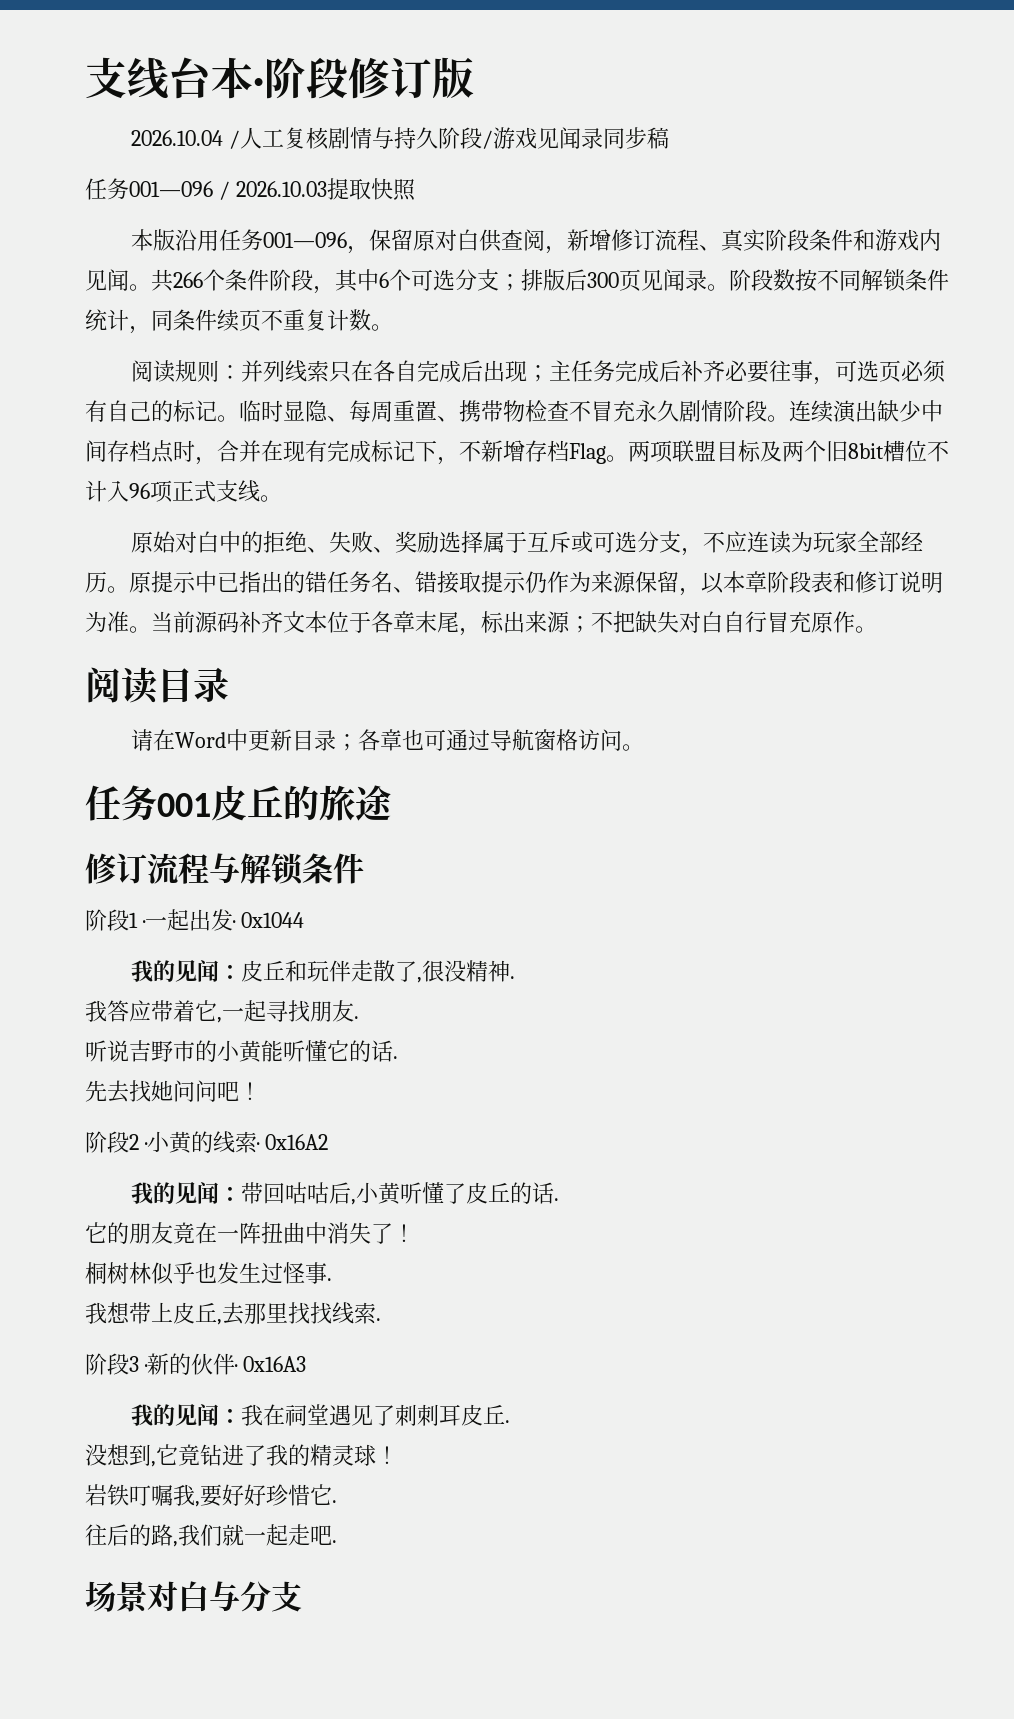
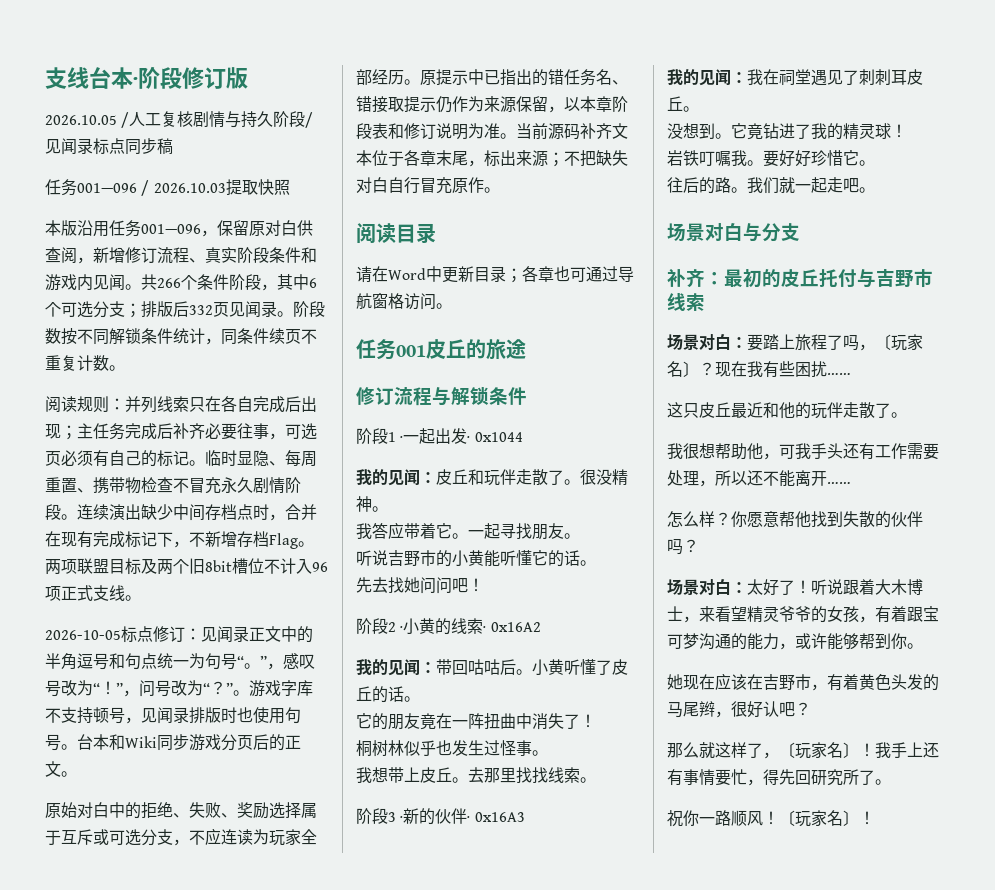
[130,130,223,146] 2026.10.04 -> [45,115,117,125] 2026.10.05
[492,127,603,149] 游戏见闻录 -> [45,138,125,155] 见闻录标点
[587,272,619,288] 300 -> [189,305,213,315] 332
(282, 498) none -> [45,626,313,643] [45,653,315,670] [45,680,313,697] [45,707,301,724] [45,734,301,751] [45,761,77,777] // 2026-10-05标点修订：见闻录正文中的半角逗号和句点统一为句号“。”，感叹号改为“！”，问号改为“？”。游戏字库不支持顿号，见闻录排版时也使用句号。台本和Wiki同步游戏分页后的正文。
[416,977,422,983] , -> [564,479,580,485] 。
[509,976,515,979] . -> [372,506,388,512] 。
[217,1017,222,1023] , -> [452,533,468,539] 。
[354,1016,359,1019] . -> [564,533,580,539] 。
[393,1056,398,1059] . -> [580,560,596,566] 。
[350,1199,356,1205] , -> [516,669,532,675] 。
[553,1198,559,1201] . -> [404,696,420,702] 。
[327,1278,332,1281] . -> [532,750,548,756] 。
[217,1319,222,1325] , -> [452,777,468,783] 。
[376,1318,381,1321] . -> [580,777,596,783] 。
[504,1420,510,1423] . -> [683,106,699,112] 。
[151,1461,156,1467] , -> [715,133,731,139] 。
[195,1501,200,1507] , -> [747,160,763,166] 。
[332,1500,337,1503] . -> [859,160,875,166] 。
[173,1541,178,1547] , -> [731,187,747,193] 。
[332,1540,337,1543] . -> [859,187,875,193] 。
(302, 1596) none -> [667,269,933,288] [667,293,705,311] [667,334,923,351] [667,361,851,378] [667,402,907,419] [667,443,939,460] [667,470,851,487] [667,511,923,528] [667,538,699,555] [667,579,923,596] [667,606,939,623] [667,633,923,650] [667,673,939,691] [667,701,811,718] [667,742,939,759] [667,769,891,786] [667,810,875,827] // 补齐：最初的皮丘托付与吉野市线索 // 场景对白：要踏上旅程了吗，〔玩家名〕？现在我有些困扰…… // 这只皮丘最近和他的玩伴走散了。 // 我很想帮助他，可我手头还有工作需要处理，所以还不能离开…… // 怎么样？你愿意帮他找到失散的伙伴吗？ // 场景对白：太好了！听说跟着大木博士，来看望精灵爷爷的女孩，有着跟宝可梦沟通的能力，或许能够帮到你。 // 她现在应该在吉野市，有着黄色头发的马尾辫，很好认吧？ // 那么就这样了，〔玩家名〕！我手上还有事情要忙，得先回研究所了。 // 祝你一路顺风！〔玩家名〕！

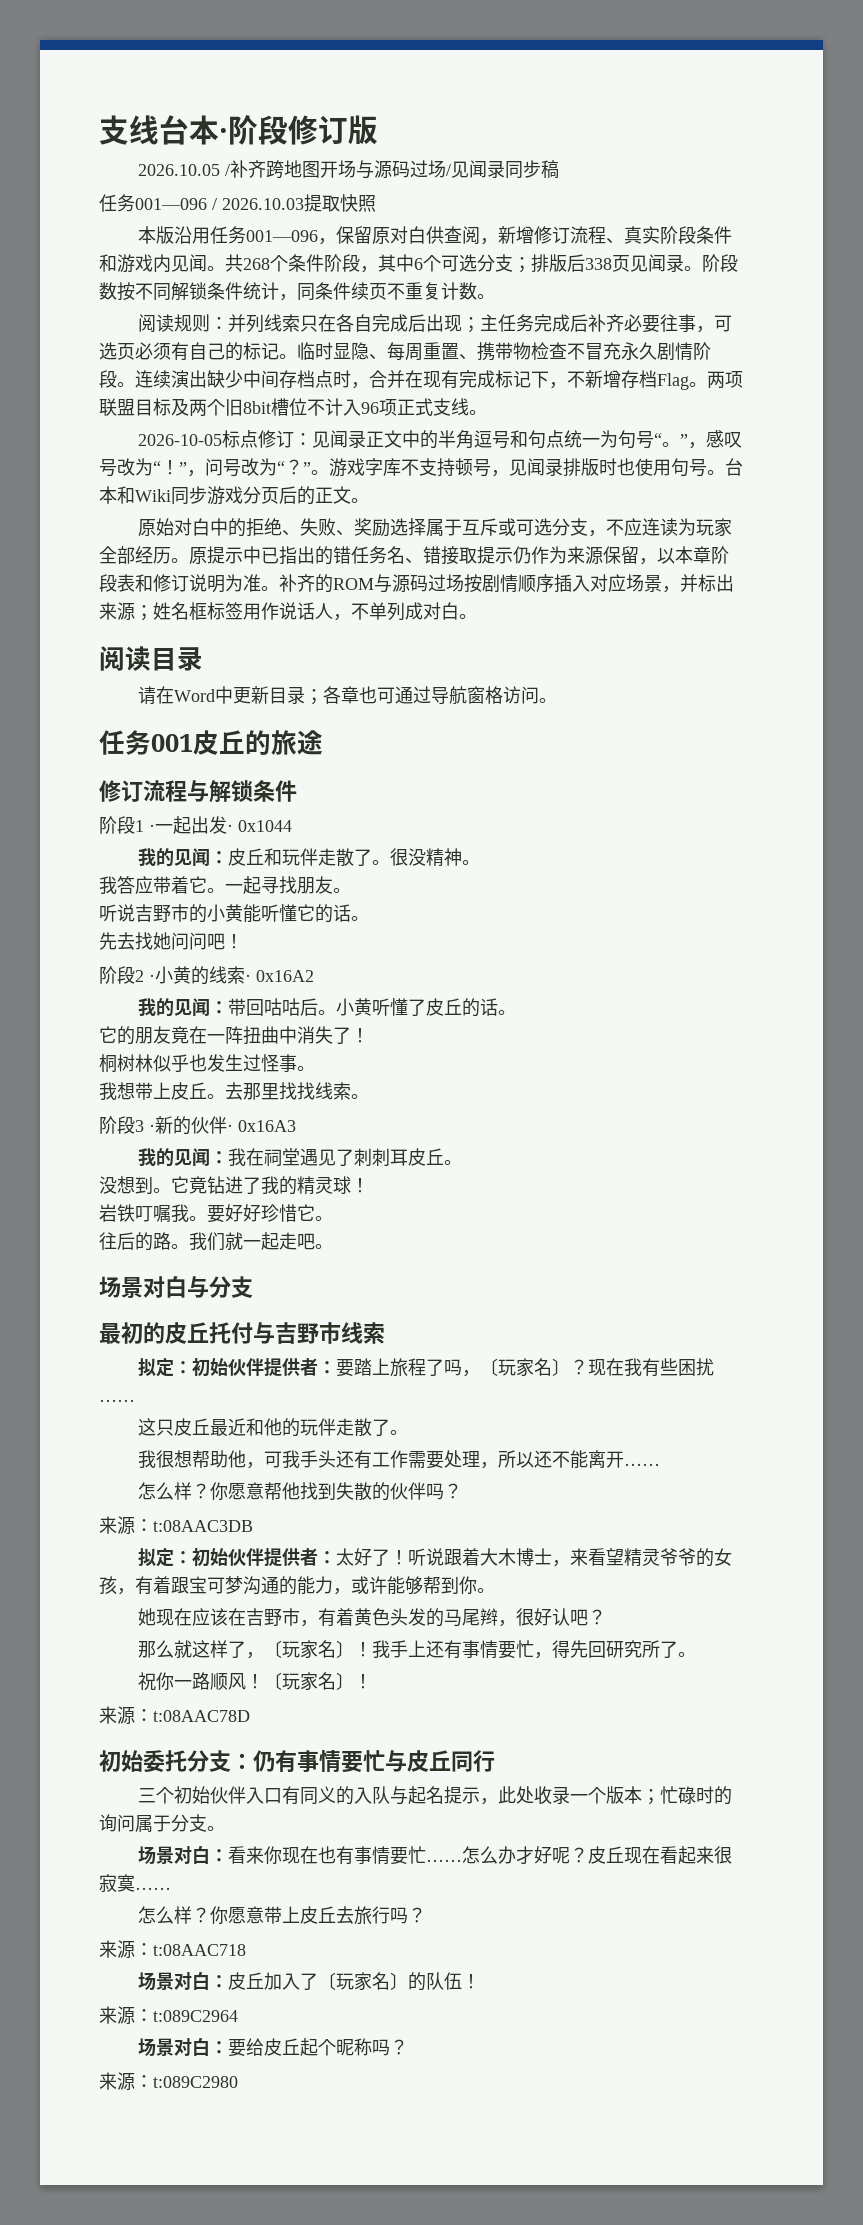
[129,111,306,128] 人工复核剧情与持久阶段 -> [230,160,447,179] 补齐跨地图开场与源码过场
[93,138,125,155] 标点 -> (506, 169) none
[157,278,181,288] 266 -> [243,258,270,270] 268
[189,305,213,315] 332 -> [585,258,612,270] 338
[516,123,628,140] [356,150,628,167] [356,177,484,194] 当前源码补齐文本位于各章末尾，标出来源；不把缺失对白自行冒充原作 -> [279,574,734,593] [99,602,459,621] 补齐的ROM与源码过场按剧情顺序插入对应场景，并标出来源；姓名框标签用作说话人，不单列成对白
[667,269,724,288] 补齐： -> (253, 1287) none
[667,334,731,350] 场景对白 -> [138,1357,319,1377] 拟定：初始伙伴提供者
[667,579,731,595] 场景对白 -> [99,1516,253,1535] [138,1547,319,1567] 来源：t:08AAC3DB // 拟定：初始伙伴提供者
(875, 818) none -> [99,1706,250,1725] [99,1750,495,1773] [138,1786,733,1805] [99,1814,225,1832] [138,1846,733,1865] [99,1874,171,1892] [138,1906,427,1925] [99,1940,246,1959] [138,1972,481,1991] [99,2006,238,2025] [138,2038,409,2057] [99,2072,238,2091] // 来源：t:08AAC78D // 初始委托分支：仍有事情要忙与皮丘同行 // 三个初始伙伴入口有同义的入队与起名提示，此处收录一个版本；忙碌时的询问属于分支。 // 场景对白：看来你现在也有事情要忙……怎么办才好呢？皮丘现在看起来很寂寞…… // 怎么样？你愿意带上皮丘去旅行吗？ // 来源：t:08AAC718 // 场景对白：皮丘加入了〔玩家名〕的队伍！ // 来源：t:089C2964 // 场景对白：要给皮丘起个昵称吗？ // 来源：t:089C2980

